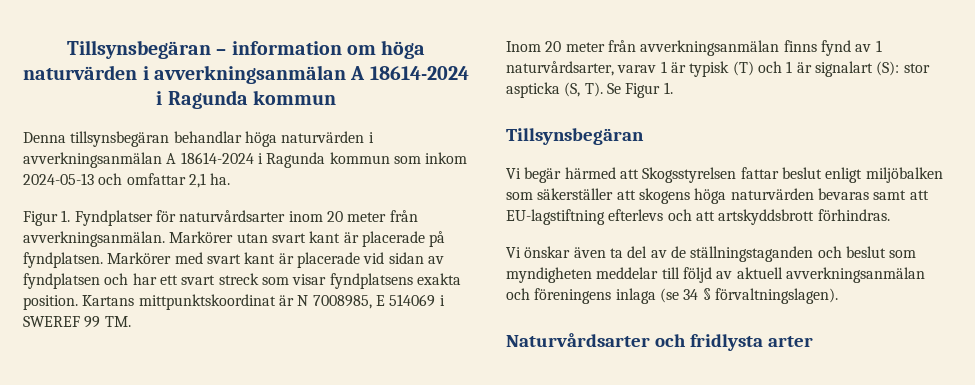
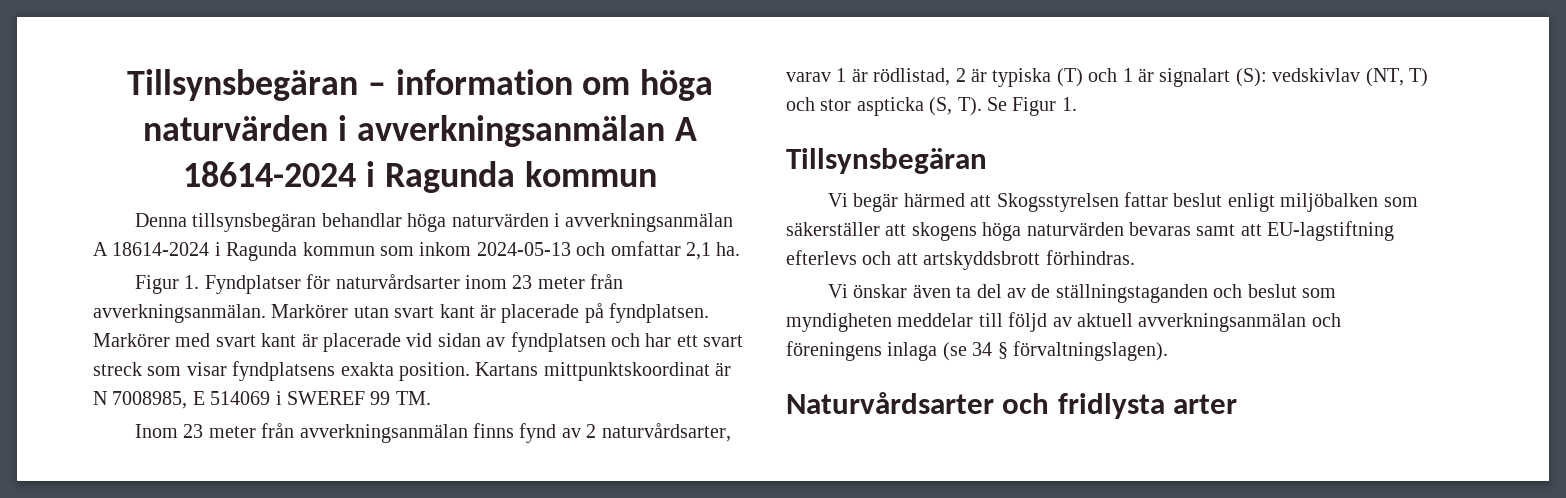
[326,211,343,222] 20 -> [512,275,533,289] 23
[545,41,562,52] 20 -> [183,424,204,438] 23
[875,40,882,52] 1 -> [586,424,597,438] 2
[689,61,730,77] typisk -> [873,68,1052,87] rödlistad, 2 är typiska
(900, 68) none -> [1272,68,1428,87] [786,97,815,111] vedskivlav (NT, T) och

